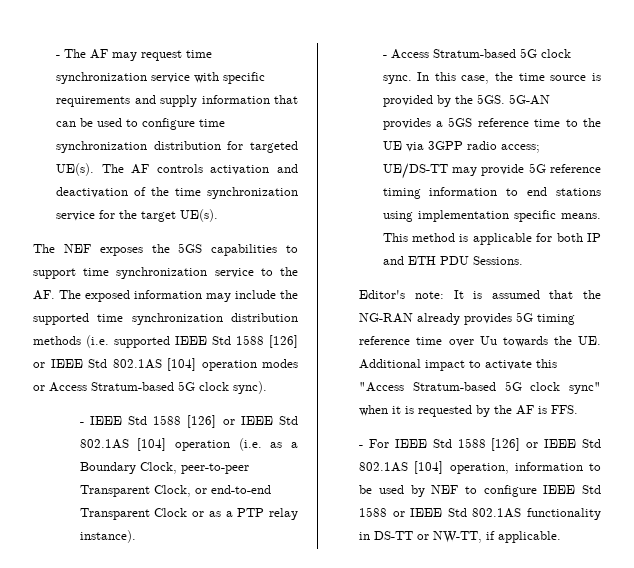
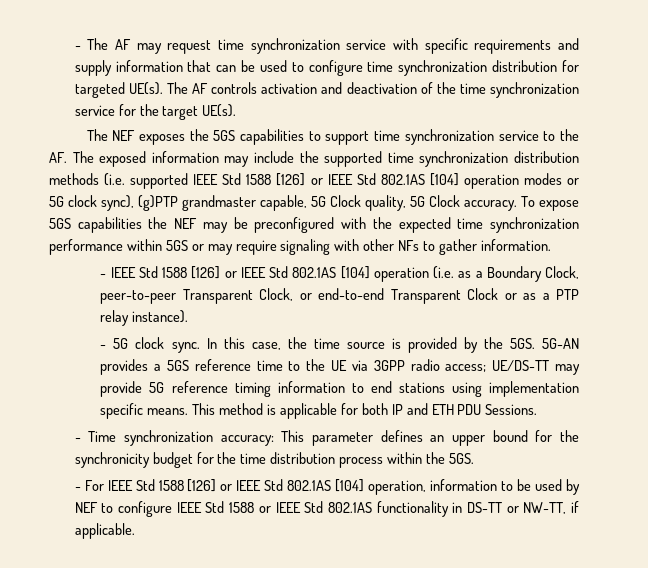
[49,381,267,394] Access Stratum-based 5G clock sync). -> [49,195,579,211] [49,217,580,233] [49,239,551,255] 5G clock sync), (g)PTP grandmaster capable, 5G Clock quality, 5G Clock accuracy. To expose 5GS capabilities the NEF may be preconfigured with the expected time synchronization performance within 5GS or may require signaling with other NFs to gather information.
[390,49,516,59] Access Stratum-based -> (107, 347) none
[359,290,601,299] [359,312,576,325] [359,336,601,347] [359,359,558,371] [359,381,601,394] [359,405,579,417] Editor's note: It is assumed that the NG-RAN already provides 5G timing reference time over Uu towards the UE. Additional impact to activate this "Access Stratum-based 5G clock sync" when it is requested by the AF is FFS. -> [74,430,579,446] [74,452,474,468] - Time synchronization accuracy: This parameter defines an upper bound for the synchronicity budget for the time distribution process within the 5GS.

